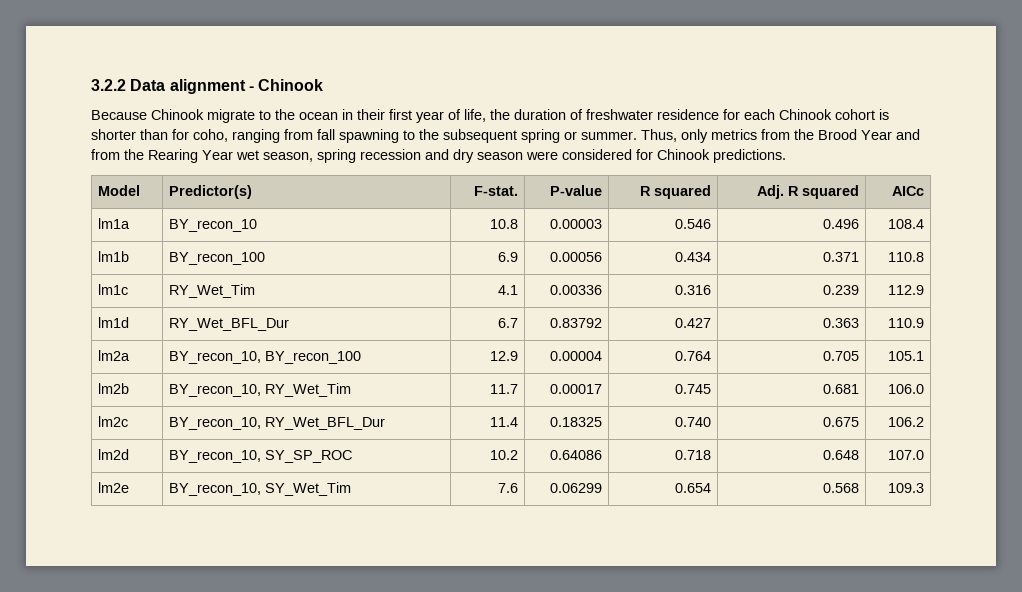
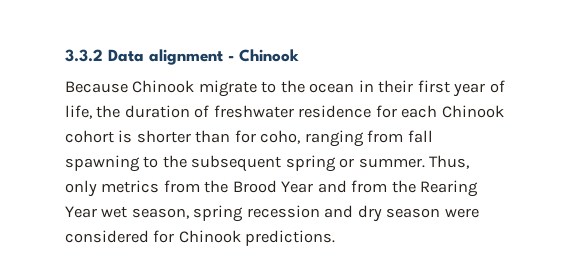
[91,79,126,91] 3.2.2 -> [65,49,103,62] 3.3.2
[98,185,141,196] [169,185,253,199] [473,186,518,196] [549,185,602,196] [639,185,711,199] [756,185,859,199] [891,186,924,196] [98,218,131,229] [169,219,258,232] [489,219,518,229] [549,219,602,229] [674,219,711,229] [822,219,859,229] [887,219,924,229] [98,251,130,262] [169,252,266,265] [497,252,518,262] [549,252,602,262] [674,252,711,262] [822,252,859,262] [887,252,924,262] [98,284,129,295] [169,284,256,298] [497,285,518,295] [549,285,602,295] [674,285,711,295] [822,285,859,295] [887,285,924,295] [98,317,130,328] [169,318,290,331] [497,318,518,328] [549,318,602,328] [674,318,711,328] [822,318,859,328] [887,318,924,328] [98,350,131,361] [169,351,362,364] [489,351,518,361] [549,351,602,361] [674,351,711,361] [822,351,859,361] [887,351,924,361] [98,383,130,394] [169,383,352,397] [489,384,518,394] [549,384,602,394] [674,384,711,394] [822,384,859,394] [887,384,924,394] [98,416,129,427] [169,417,386,430] [489,417,518,427] [549,417,602,427] [674,417,711,427] [822,417,859,427] [887,417,924,427] [98,449,130,460] [169,450,353,463] [489,450,518,460] [549,450,602,460] [674,450,711,460] [822,450,859,460] [887,450,924,460] [98,482,130,493] [169,482,352,496] [497,483,518,493] [549,483,602,493] [674,483,711,493] [822,483,859,493] [887,483,924,493] // Model | Predictor(s) | F-stat. | P-value | R squared | Adj. R squared | AICc // lm1a | BY_recon_10 | 10.8 | 0.00003 | 0.546 | 0.496 | 108.4 // lm1b | BY_recon_100 | 6.9 | 0.00056 | 0.434 | 0.371 | 110.8 // lm1c | RY_Wet_Tim | 4.1 | 0.00336 | 0.316 | 0.239 | 112.9 // lm1d | RY_Wet_BFL_Dur | 6.7 | 0.83792 | 0.427 | 0.363 | 110.9 // lm2a | BY_recon_10, BY_recon_100 | 12.9 | 0.00004 | 0.764 | 0.705 | 105.1 // lm2b | BY_recon_10, RY_Wet_Tim | 11.7 | 0.00017 | 0.745 | 0.681 | 106.0 // lm2c | BY_recon_10, RY_Wet_BFL_Dur | 11.4 | 0.18325 | 0.740 | 0.675 | 106.2 // lm2d | BY_recon_10, SY_SP_ROC | 10.2 | 0.64086 | 0.718 | 0.648 | 107.0 // lm2e | BY_recon_10, SY_Wet_Tim | 7.6 | 0.06299 | 0.654 | 0.568 | 109.3 -> (336, 238) none

